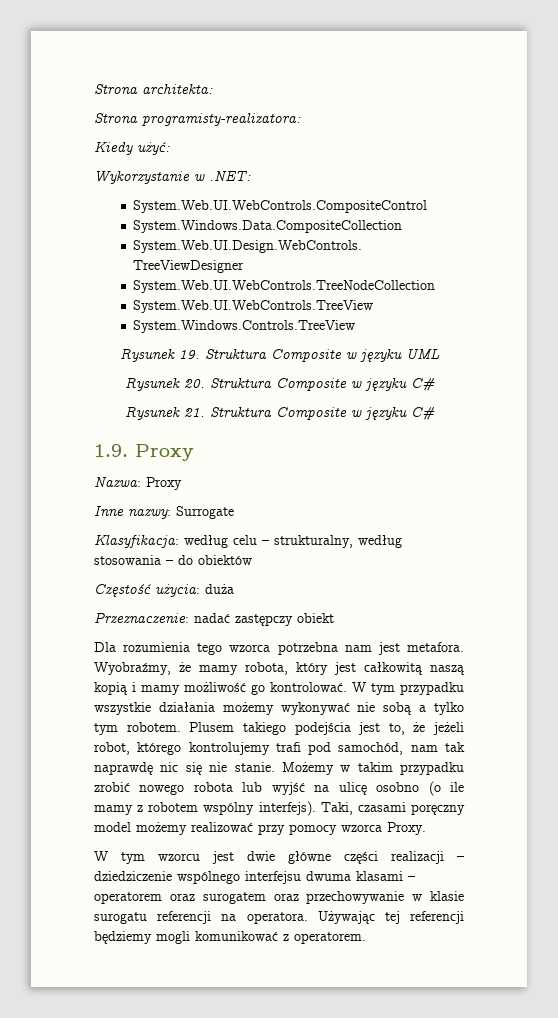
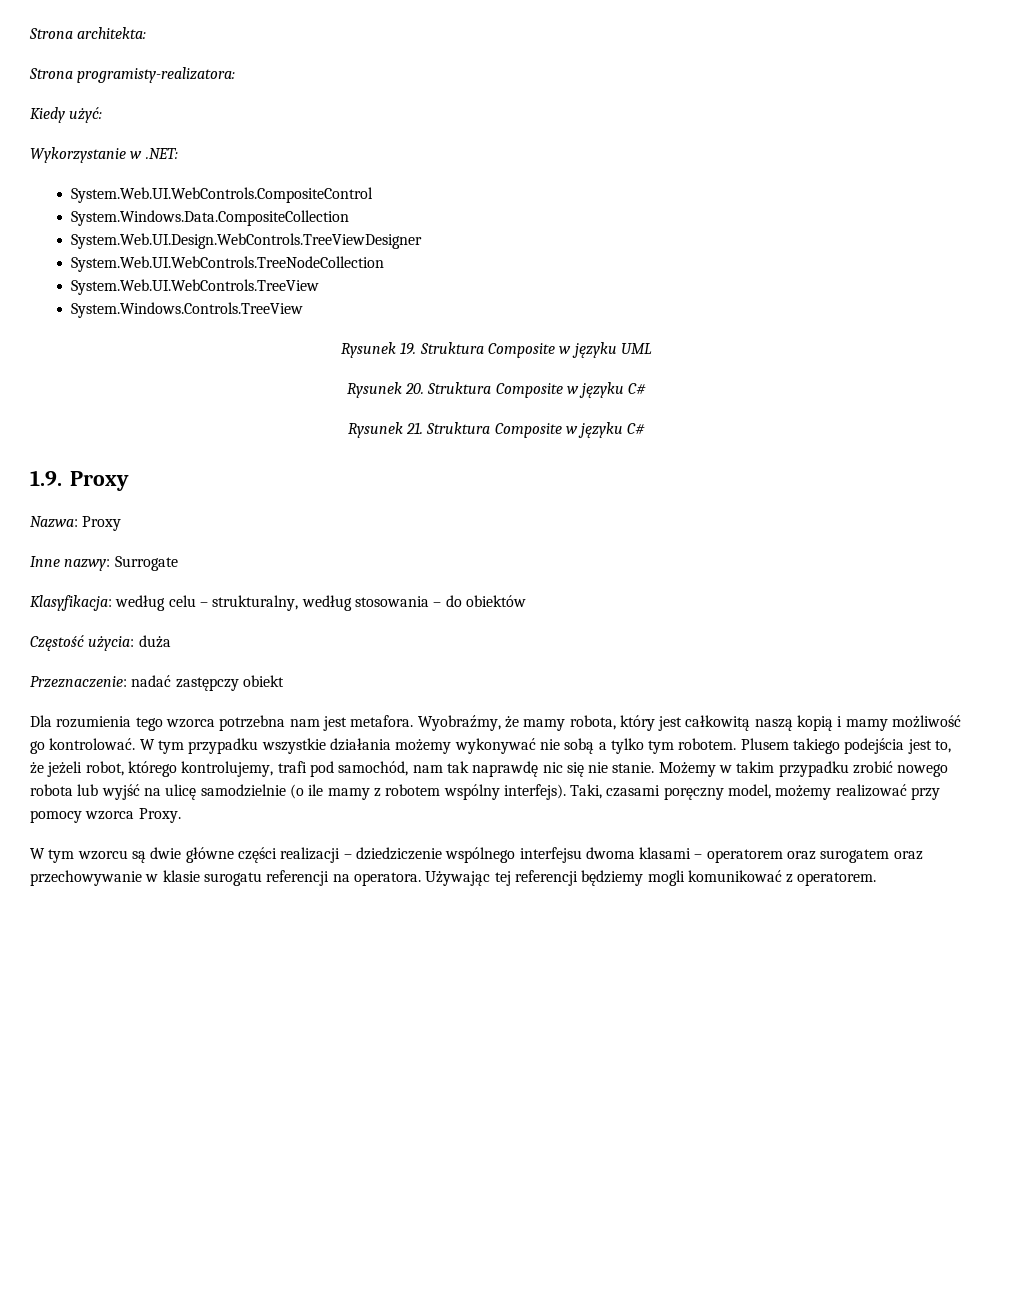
[188,742,270,755] kontrolujemy -> [181,761,274,777] kontrolujemy,
[376,782,420,792] osobno -> [200,784,286,797] samodzielnie
[94,822,131,832] model -> [728,784,772,799] model,
[212,851,234,864] jest -> [131,851,146,863] są
[306,871,351,881] dwuma -> [585,847,635,859] dwoma

